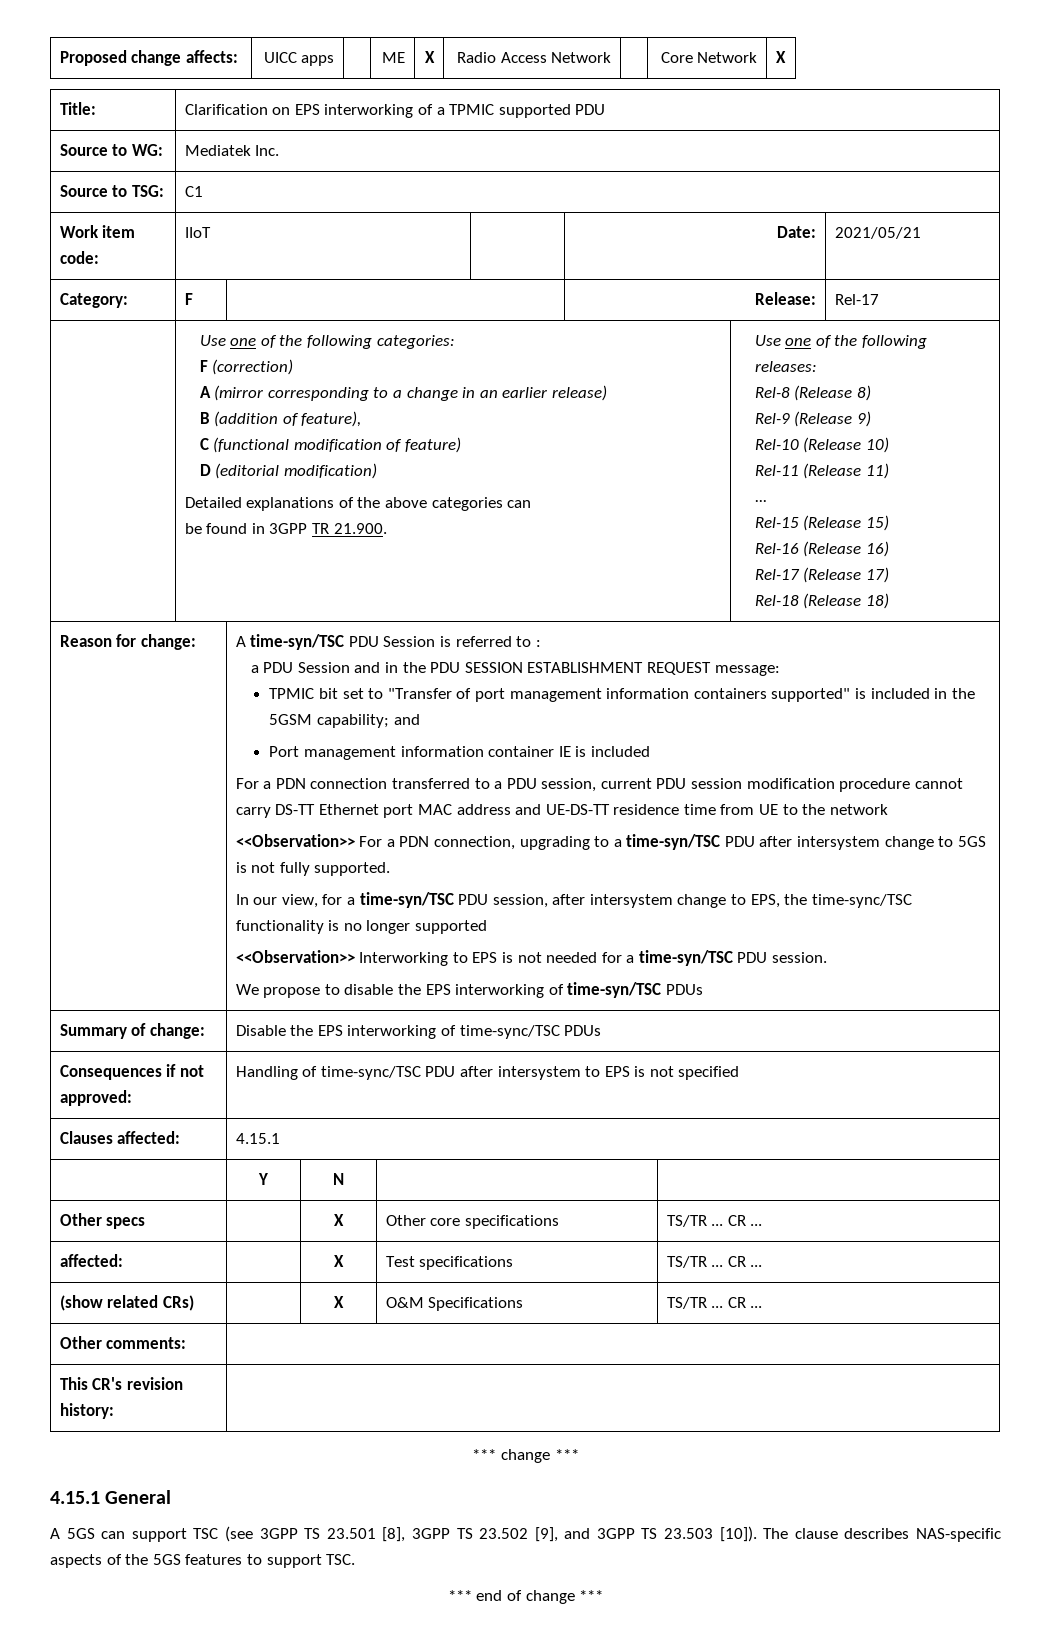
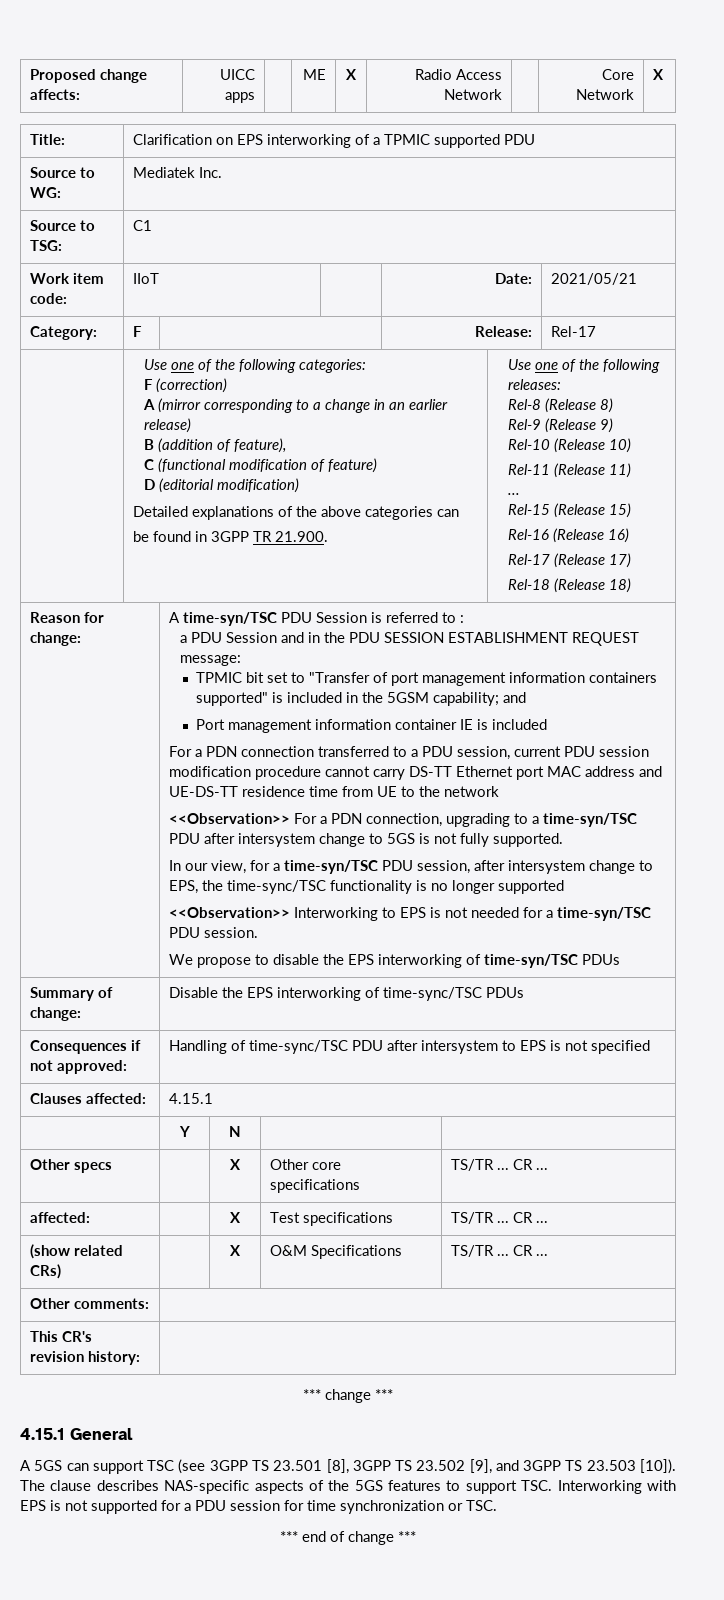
(356, 1559) none -> [557,1480,676,1494] [20,1500,497,1514] Interworking with EPS is not supported for a PDU session for time synchronization or TSC.

